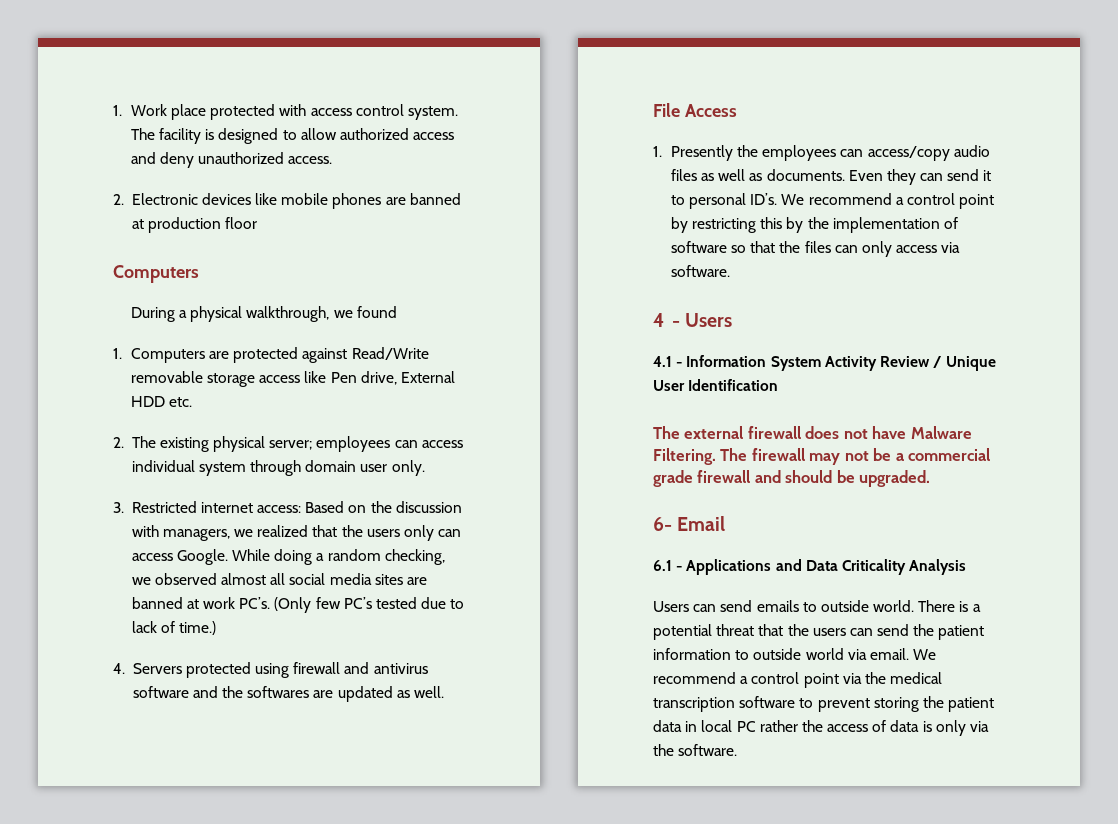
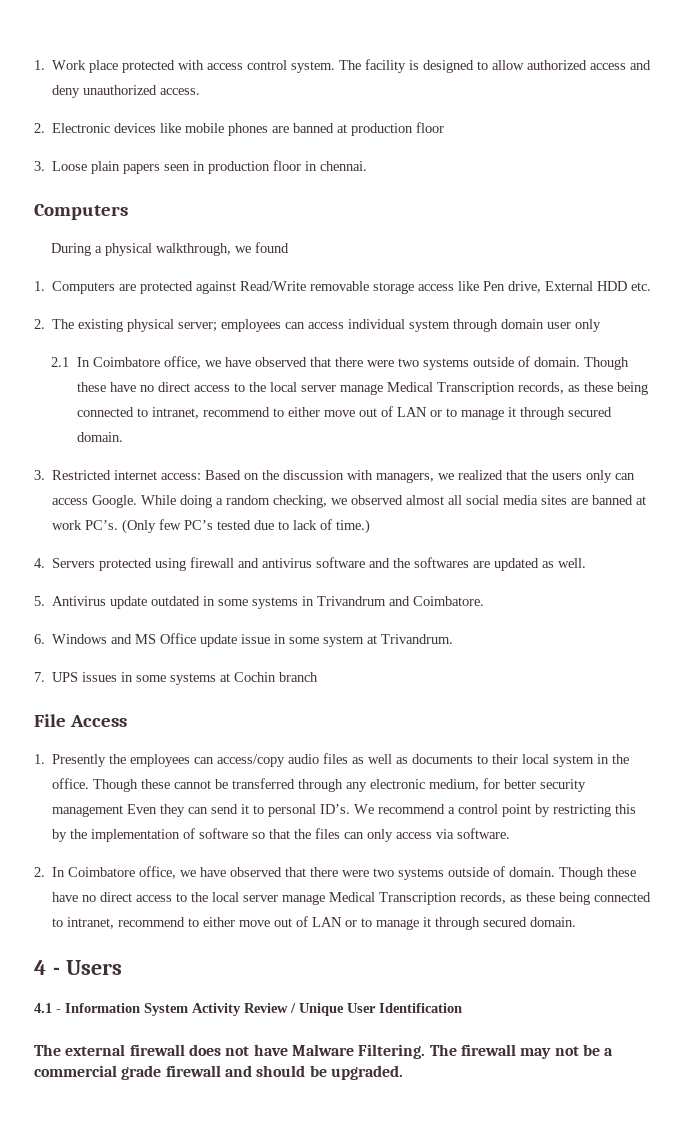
(258, 223) none -> [34,160,368,174] // 3. Loose plain papers seen in production floor in chennai.
[391,460,425,476] only. -> [575,319,602,332] [51,356,629,370] [76,382,648,395] [76,406,612,420] [76,432,123,442] only // 2.1 In Coimbatore office, we have observed that there were two systems outside of domain. Though these have no direct access to the local server manage Medical Transcription records, as these being connected to intranet, recommend to either move out of LAN or to manage it through secured domain.
(445, 692) none -> [34,596,485,609] [34,633,454,647] [34,672,319,685] // 5. Antivirus update outdated in some systems in Trivandrum and Coimbatore. // 6. Windows and MS Office update issue in some system at Trivandrum. // 7. UPS issues in some systems at Cochin branch
[766,169,845,181] documents. -> [412,754,630,767] [52,778,587,792] [52,805,124,817] documents to their local system in the office. Though these cannot be transferred through any electronic medium, for better security management
(730, 271) none -> [34,866,637,880] [52,892,652,905] [52,916,577,930] // 2. In Coimbatore office, we have observed that there were two systems outside of domain. Though these have no direct access to the local server manage Medical Transcription records, as these being connected to intranet, recommend to either move out of LAN or to manage it through secured domain.
[653,516,726,531] [653,559,967,575] [653,600,981,612] [653,624,985,640] [653,648,937,660] [653,672,943,688] [653,696,995,712] [653,720,990,736] [653,744,738,756] // 6- Email // 6.1 - Applications and Data Criticality Analysis // Users can send emails to outside world. There is a potential threat that the users can send the patient information to outside world via email. We recommend a control point via the medical transcription software to prevent storing the patient data in local PC rather the access of data is only via the software. -> (403, 1072) none

